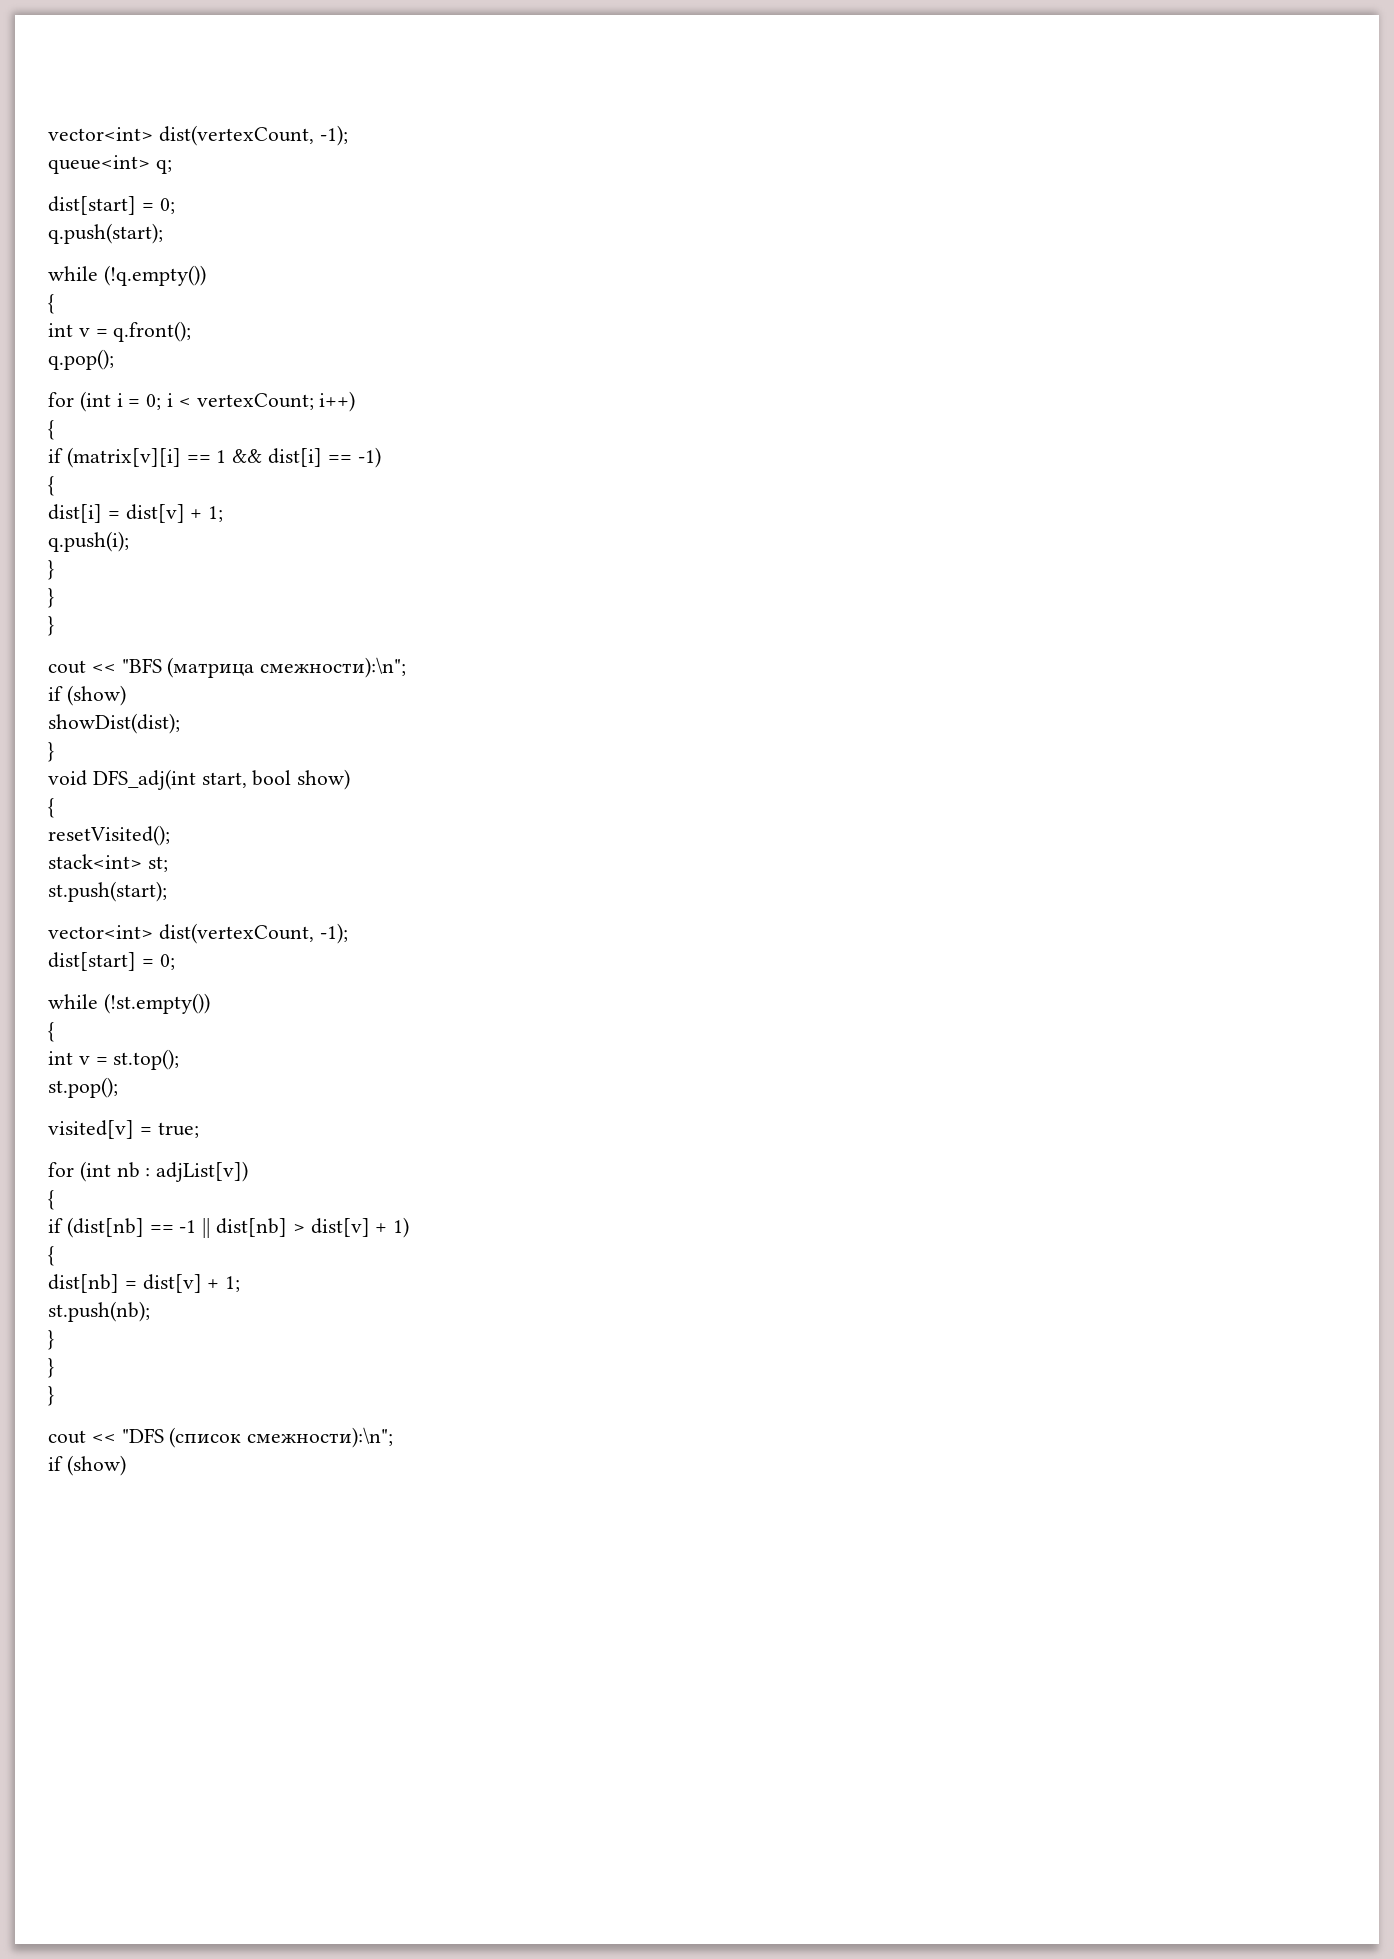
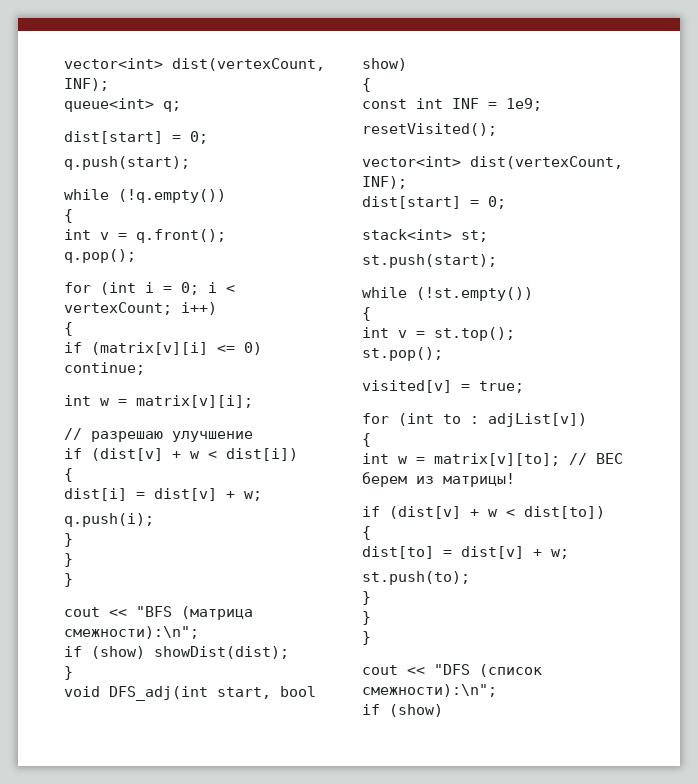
[48,125,348,146] vector<int> dist(vertexCount, -1); -> [64,58,325,71] [64,78,109,91] vector<int> dist(vertexCount, INF);
[186,447,381,468] == 1 && dist[i] == -1) -> [217,342,262,355] [64,362,145,375] [64,395,253,408] [64,428,253,442] [64,448,298,461] <= 0) continue; // int w = matrix[v][i]; // // разрешаю улучшение // if (dist[v] + w < dist[i])
[208,506,224,522] 1; -> [244,491,262,501] w;
(126, 695) // -> (145, 652) none
[48,825,170,846] [48,854,168,872] [48,881,167,902] [48,923,348,944] [48,952,175,971] resetVisited(); // stack<int> st; // st.push(start); // vector<int> dist(vertexCount, -1); // dist[start] = 0; -> [362,98,542,111] [362,123,497,136] [362,156,623,169] [362,176,407,189] [362,196,506,209] [362,229,488,242] [362,254,497,268] const int INF = 1e9; // resetVisited(); // vector<int> dist(vertexCount, INF); // dist[start] = 0; // stack<int> st; // st.push(start);
[116,1162,140,1178] nb -> [443,414,461,424] to
[48,1217,410,1238] [48,1246,54,1266] [48,1274,241,1293] [48,1301,150,1322] if (dist[nb] == -1 || dist[nb] > dist[v] + 1) // { // dist[nb] = dist[v] + 1; // st.push(nb); -> [362,453,623,466] [362,472,515,487] [362,506,605,519] [362,526,371,540] [362,546,569,559] [362,571,470,585] int w = matrix[v][to]; // ВЕС берем из матрицы! // if (dist[v] + w < dist[to]) // { // dist[to] = dist[v] + w; // st.push(to);

